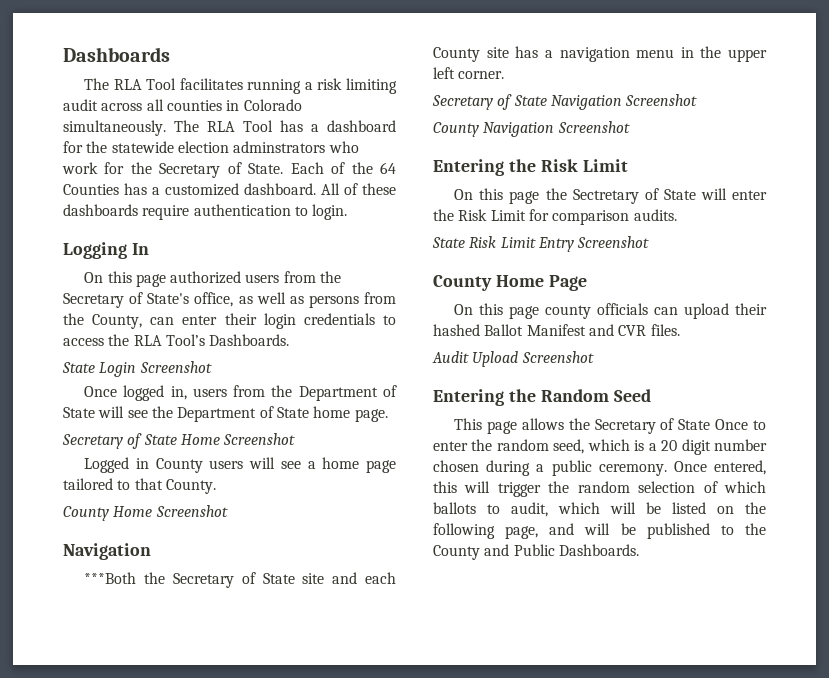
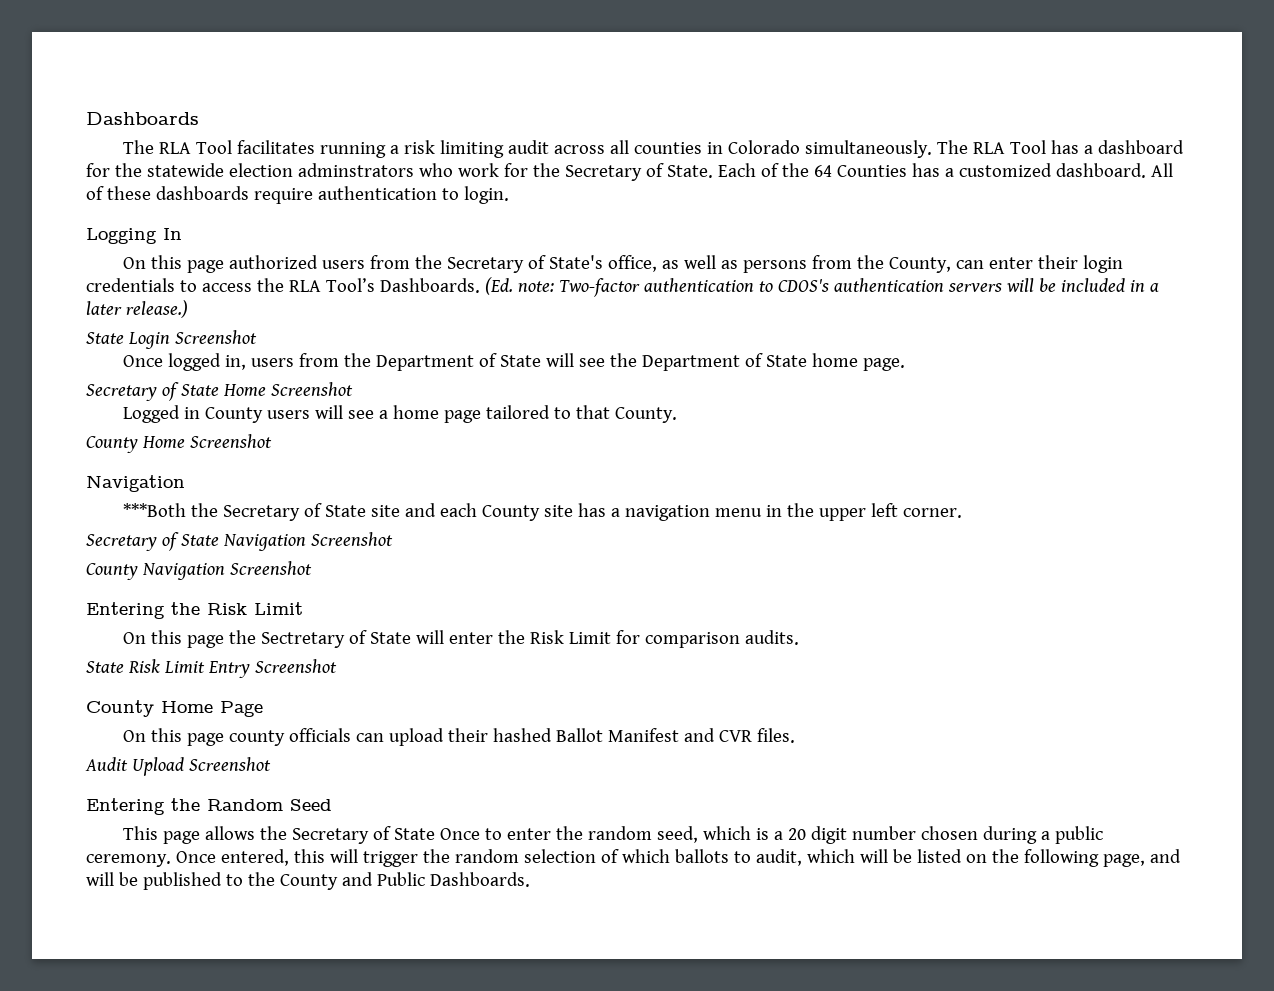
(290, 340) none -> [484,277,1159,297] [86,300,188,318] (Ed. note: Two-factor authentication to CDOS's authentication servers will be included in a later release.)

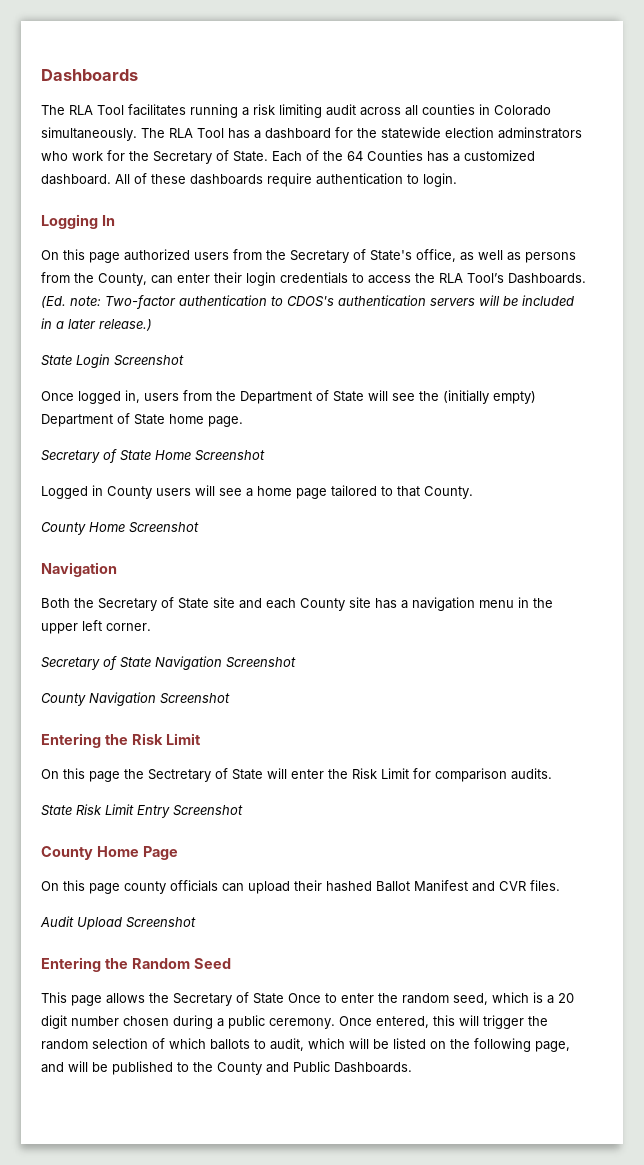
(637, 360) none -> [443,390,536,404] (initially empty)
[122,503,186,517] ***Both -> [41,598,70,608] Both

